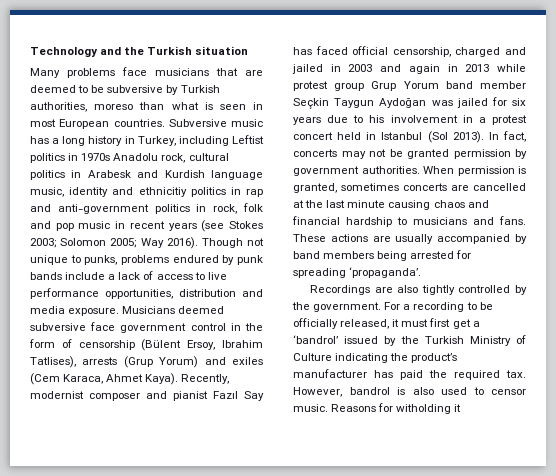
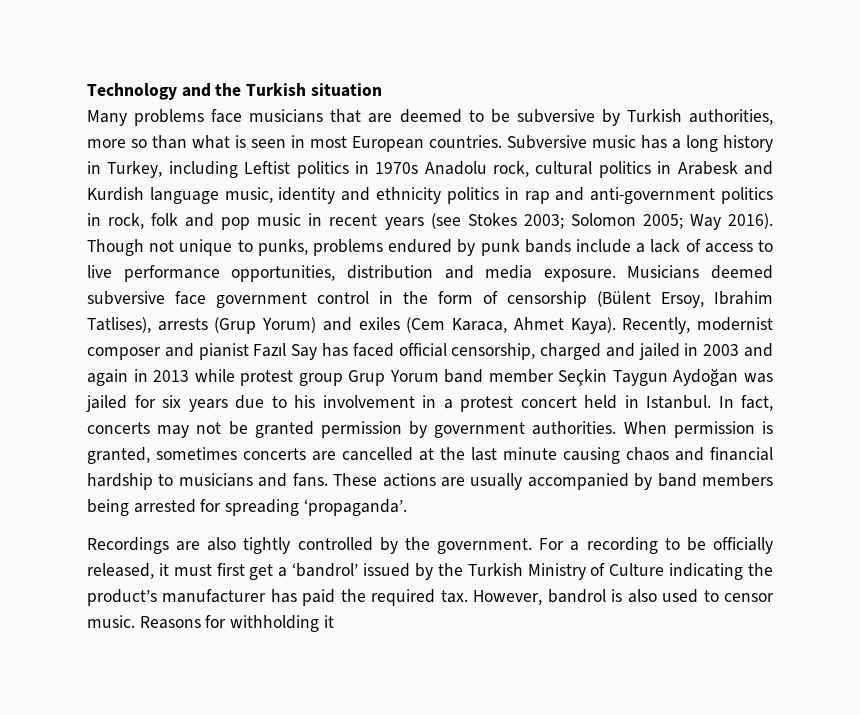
[94,104,134,110] moreso -> [87,139,147,148] more so
[138,187,187,197] ethnicitiy -> [376,187,442,204] ethnicity
[381,131,484,143] Istanbul (Sol 2013). -> [646,395,711,409] Istanbul.
[396,404,452,414] witholding -> [230,615,320,632] withholding

